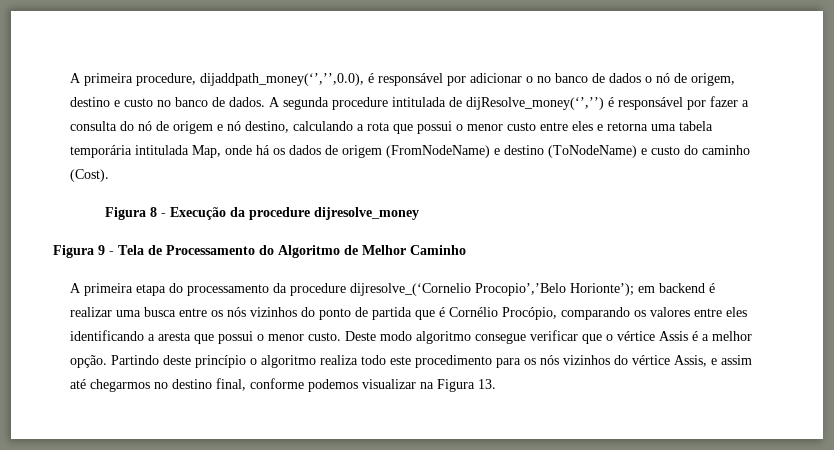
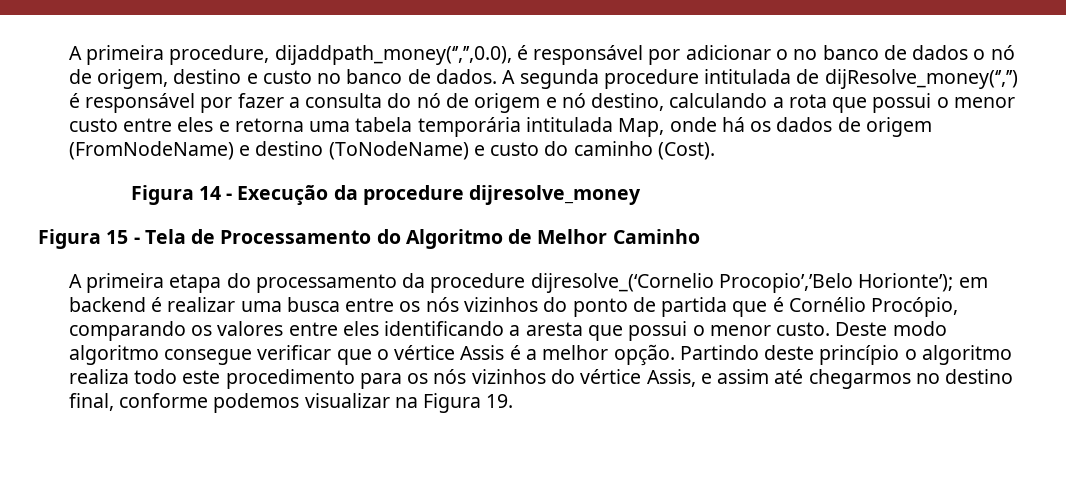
[149,207,157,217] 8 -> [198,186,221,200] 14
[98,245,105,255] 9 -> [106,230,129,244] 15
[478,379,497,389] 13. -> [486,394,514,408] 19.

